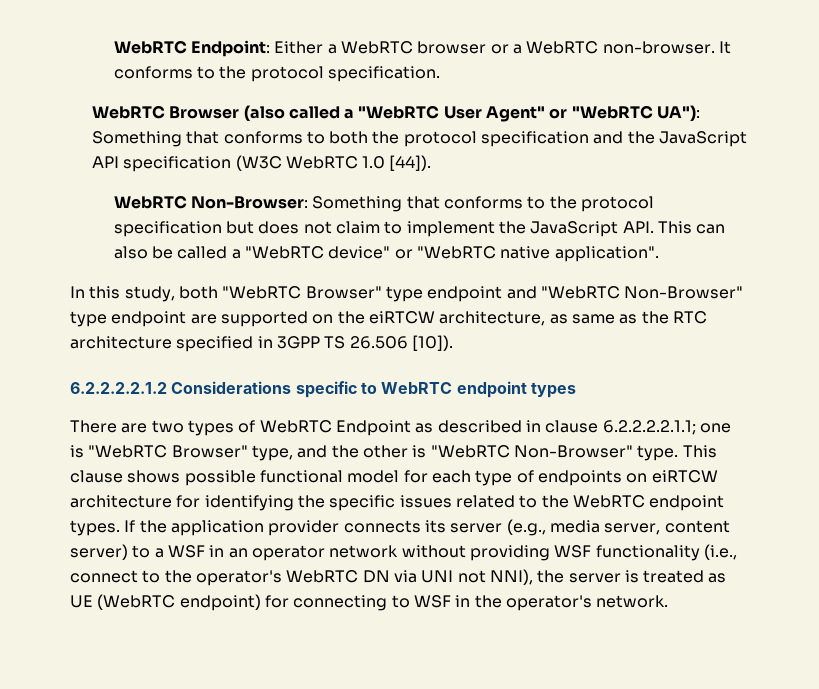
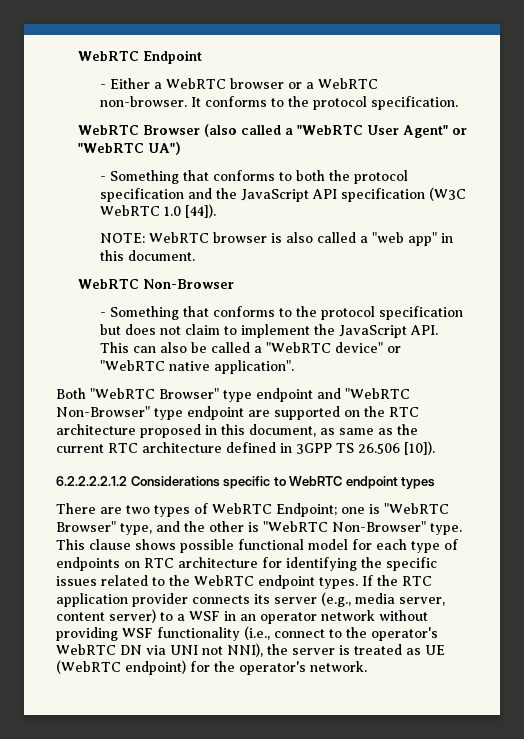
[113,40,271,57] WebRTC Endpoint: -> [77,50,202,64] [99,84,106,89] WebRTC Endpoint // -
[657,105,701,121] UA"): -> [147,142,181,155] [99,176,106,181] UA") // -
[113,195,309,209] WebRTC Non-Browser: -> [99,232,453,246] [99,250,195,261] [77,279,234,289] [99,312,106,317] NOTE: WebRTC browser is also called a "web app" in this document. // WebRTC Non-Browser // -
[70,286,218,302] In this study, both -> [56,388,86,399] Both
[368,311,546,326] eiRTCW architecture, -> [389,407,419,417] [56,424,316,438] RTC architecture proposed in this document,
[672,311,707,324] [70,336,254,352] RTC architecture specified -> [56,442,276,453] current RTC architecture defined
[335,420,696,436] Endpoint as described in clause 6.2.2.2.2.1.1; -> [276,503,337,517] Endpoint;
[651,470,718,483] eiRTCW -> [144,558,174,568] RTC
(167, 526) none -> [402,576,432,586] RTC
[293,595,471,611] connecting to WSF in -> (210, 666) none

